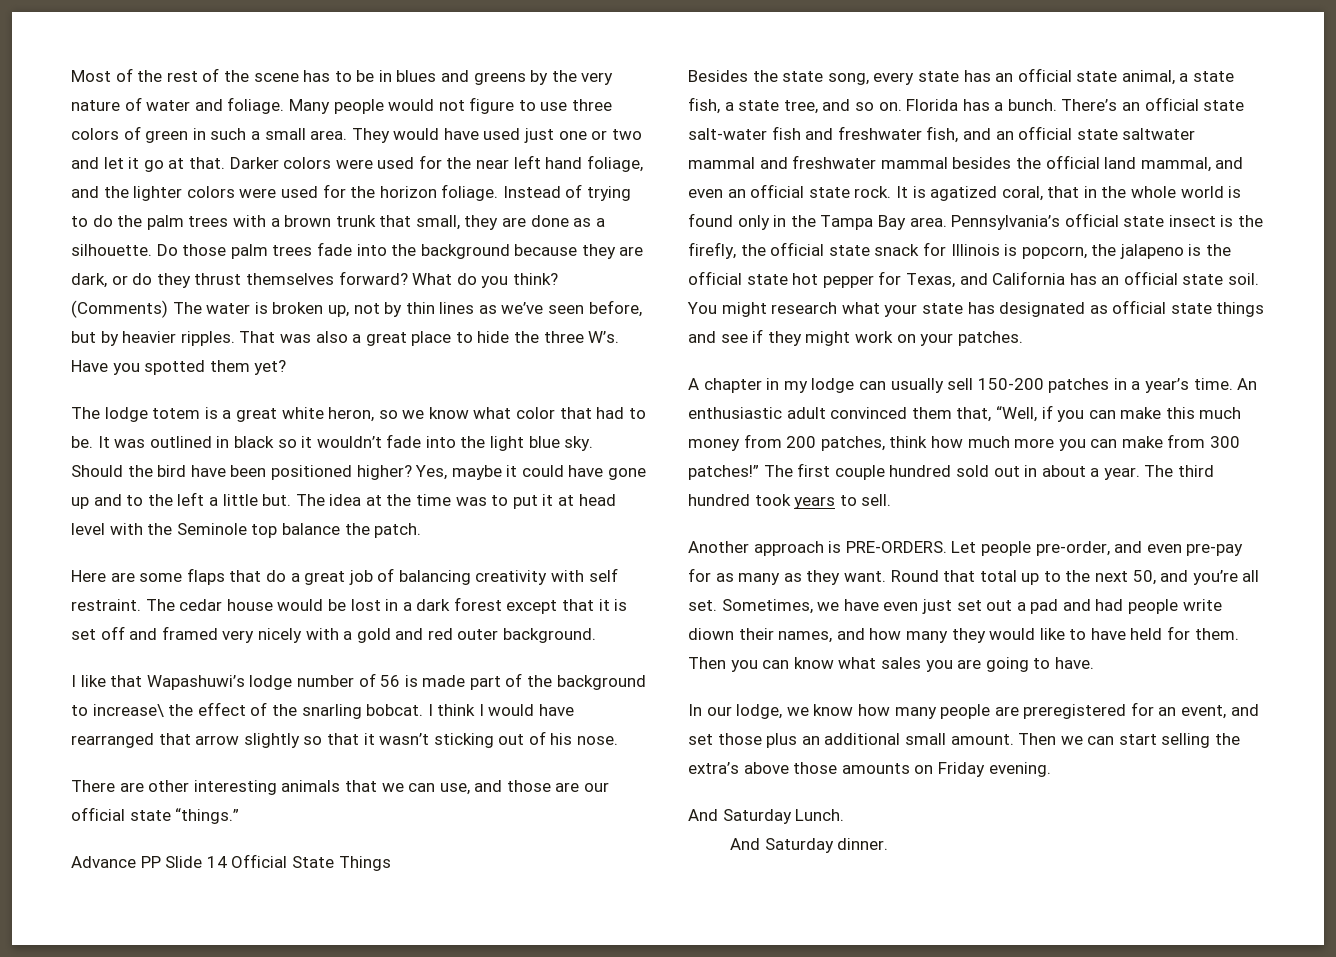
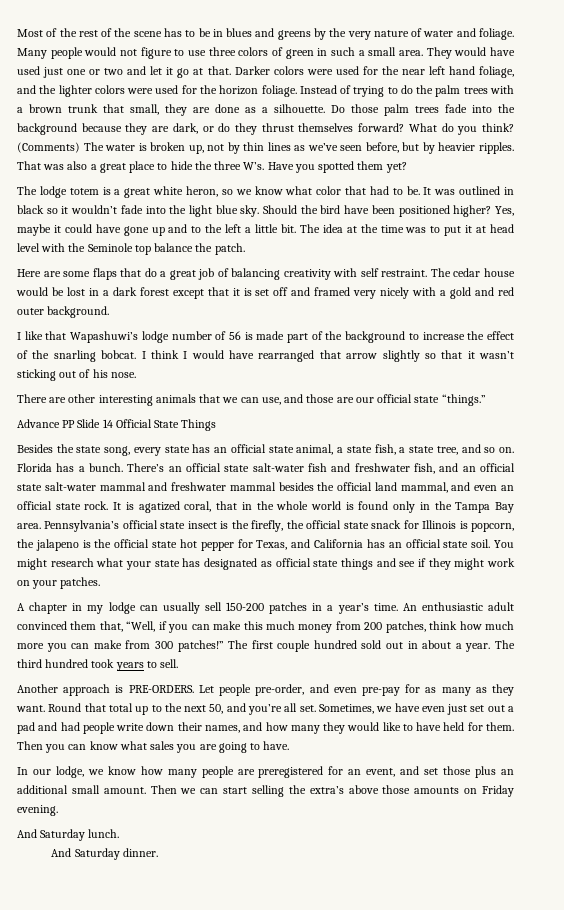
[262,494,292,506] but. -> [280,224,296,233] bit.
[92,704,164,717] increase\ -> [422,332,465,340] increase
[1122,128,1196,140] saltwater -> [44,482,96,491] salt-water
[688,628,734,640] diown -> [146,722,175,731] down
[795,809,845,821] Lunch. -> [88,829,120,838] lunch.

